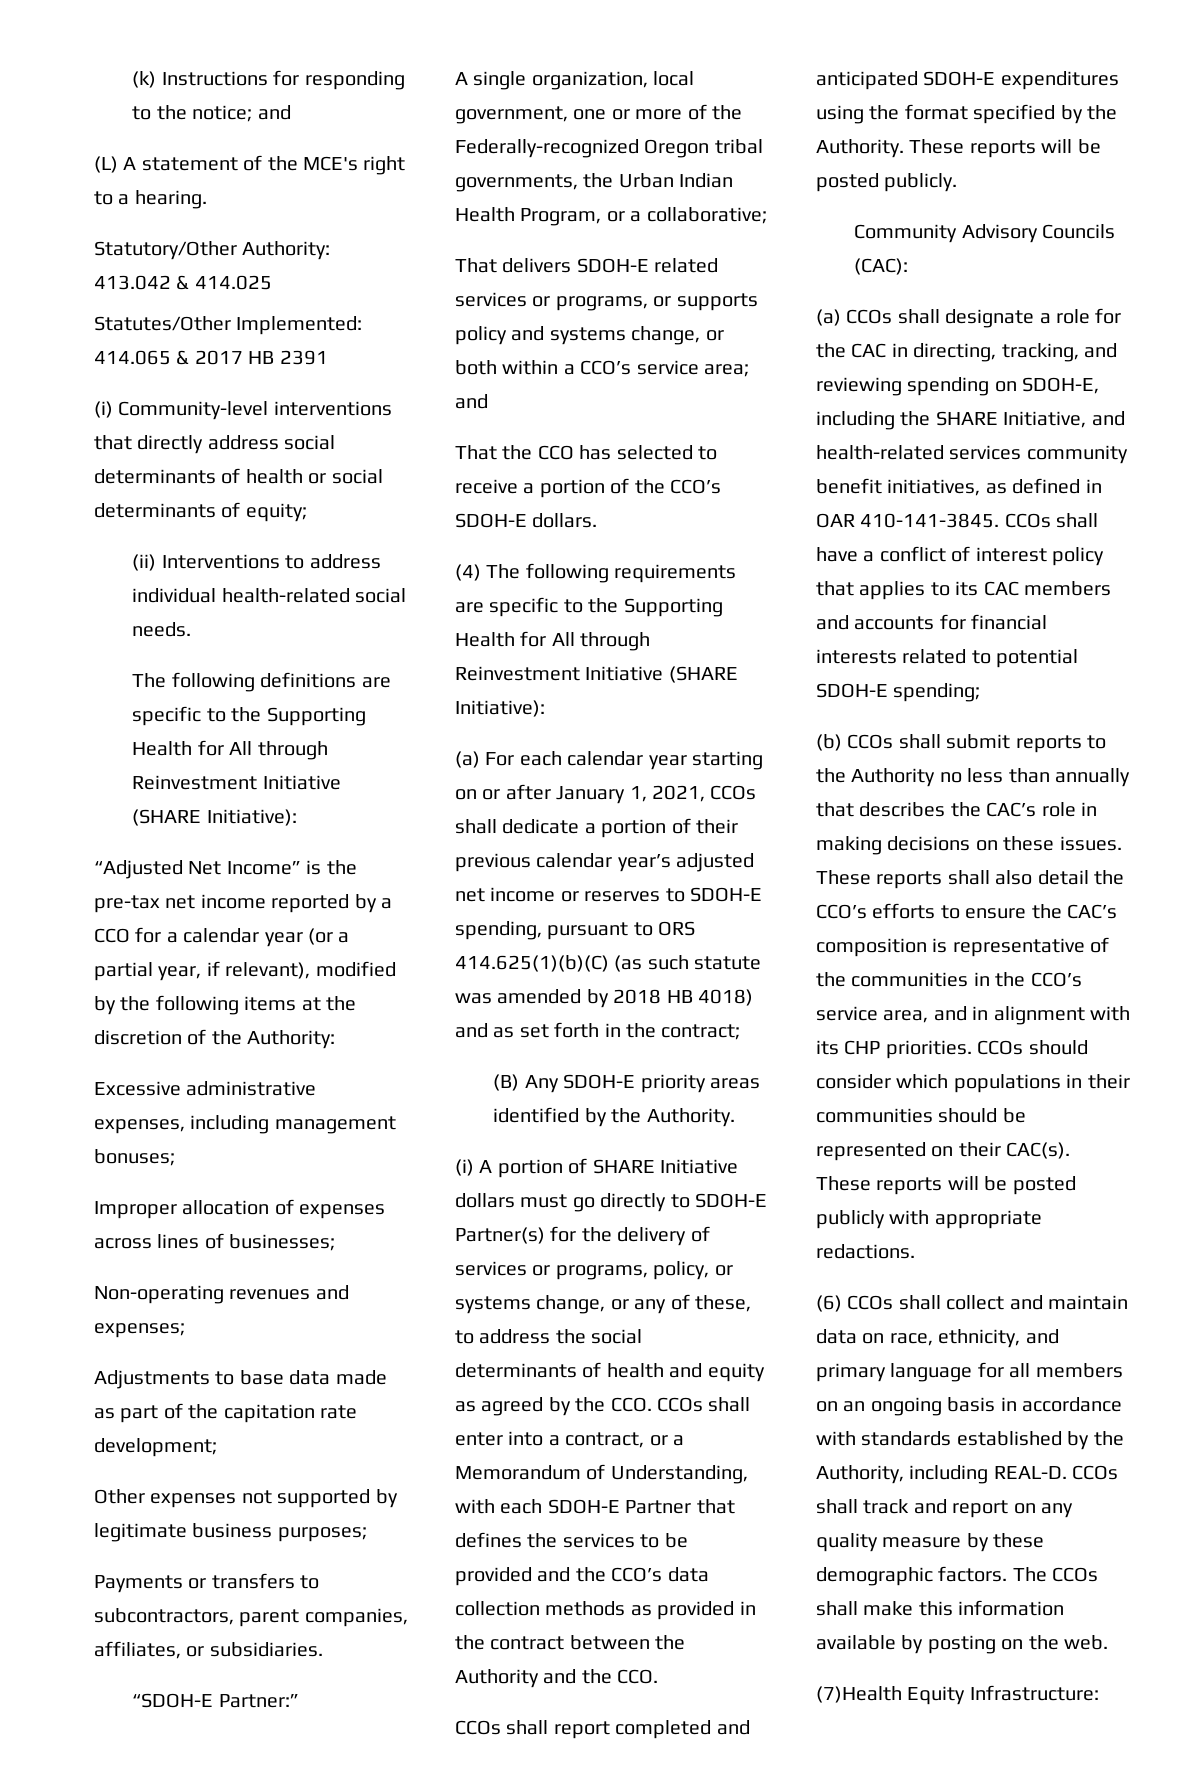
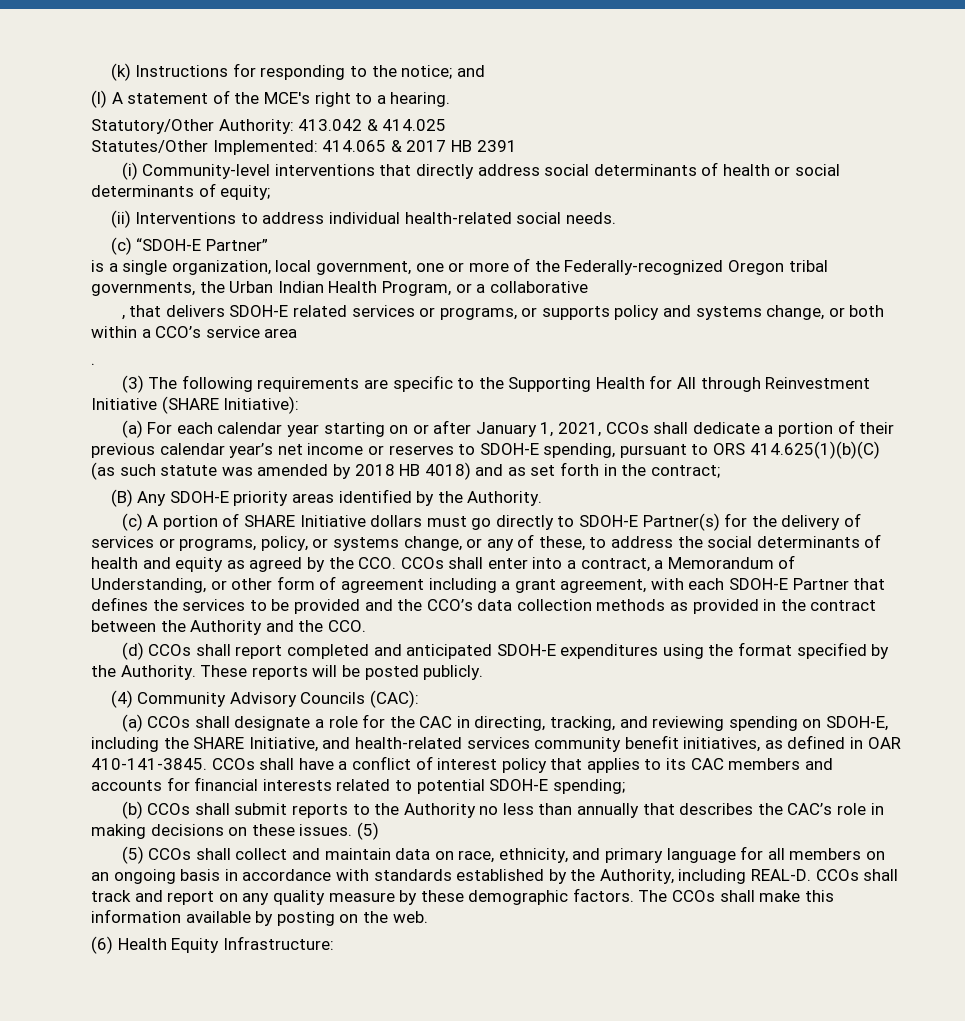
[94,156,118,173] (L) -> [91,90,107,108] (l)
[132,672,391,692] [132,706,366,726] [132,740,328,760] [132,775,341,790] [132,809,297,826] [94,860,357,879] [94,894,392,913] [94,927,350,947] [94,961,396,981] [94,995,356,1015] [94,1029,336,1049] [94,1081,317,1096] [94,1115,396,1134] [94,1149,175,1166] [94,1199,386,1219] [94,1233,336,1251] [94,1285,349,1304] [94,1323,185,1338] [94,1370,387,1389] [94,1403,357,1423] [94,1438,217,1457] [94,1489,398,1508] [94,1523,367,1542] [94,1573,320,1593] [94,1608,408,1627] [94,1641,323,1659] [132,1693,299,1708] [455,72,468,85] The following definitions are specific to the Supporting Health for All through Reinvestment Initiative (SHARE Initiative): // “Adjusted Net Income” is the pre-tax net income reported by a CCO for a calendar year (or a partial year, if relevant), modified by the following items at the discretion of the Authority: // Excessive administrative expenses, including management bonuses; // Improper allocation of expenses across lines of businesses; // Non-operating revenues and expenses; // Adjustments to base data made as part of the capitation rate development; // Other expenses not supported by legitimate business purposes; // Payments or transfers to subcontractors, parent companies, affiliates, or subsidiaries. // “SDOH-E Partner:” // A -> [110,237,268,255] [91,260,118,272] (c) “SDOH-E Partner” // is a
[646,207,767,224] [455,258,497,273] collaborative; // That -> [489,281,588,293] [121,305,162,320] collaborative // , that
[704,364,749,377] [455,394,488,409] [455,445,717,460] [455,478,721,498] [455,513,598,528] [455,564,481,581] area; and // That the CCO has selected to receive a portion of the CCO’s SDOH-E dollars. // (4) -> [264,328,298,338] [91,363,95,365] [121,375,144,393] area // . // (3)
[676,853,755,872] adjusted -> (274, 450) none
[455,1159,474,1176] (i) -> [121,513,143,531] (c)
[649,1435,668,1446] or -> (650, 565) none
(748, 1474) none -> [210,576,647,593] or other form of agreement including a grant agreement,
(659, 1676) none -> [121,642,144,660] (d)
(958, 182) none -> [110,690,133,708] (4)
[816,870,1124,889] [816,903,1117,919] [816,937,1110,957] [816,972,1082,987] [816,1006,1130,1025] [816,1040,1088,1059] [816,1074,1130,1093] [816,1108,1026,1123] [816,1142,1071,1161] [816,1176,1076,1195] [816,1210,1042,1229] [816,1244,915,1259] [816,1295,842,1312] These reports shall also detail the CCO’s efforts to ensure the CAC’s composition is representative of the communities in the CCO’s service area, and in alignment with its CHP priorities. CCOs should consider which populations in their communities should be represented on their CAC(s). These reports will be posted publicly with appropriate redactions. // (6) -> [356,822,379,840] [121,846,144,864] (5) // (5)
[816,1686,902,1703] (7)Health -> [91,936,167,954] (6) Health

